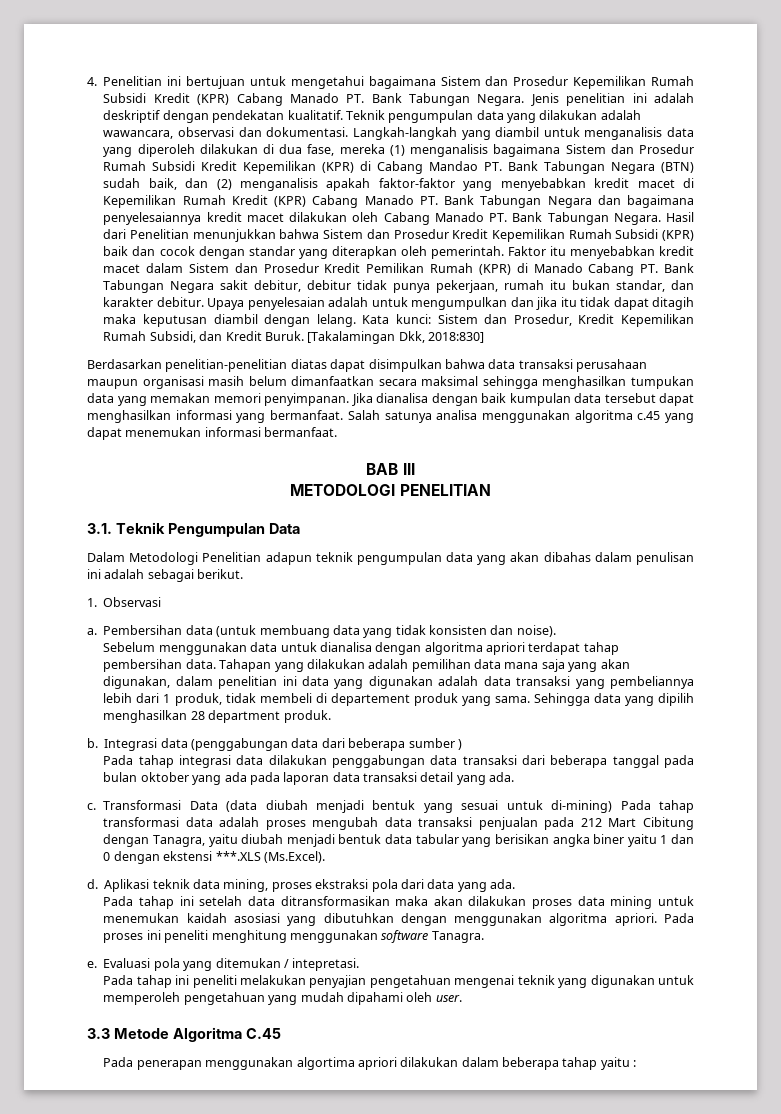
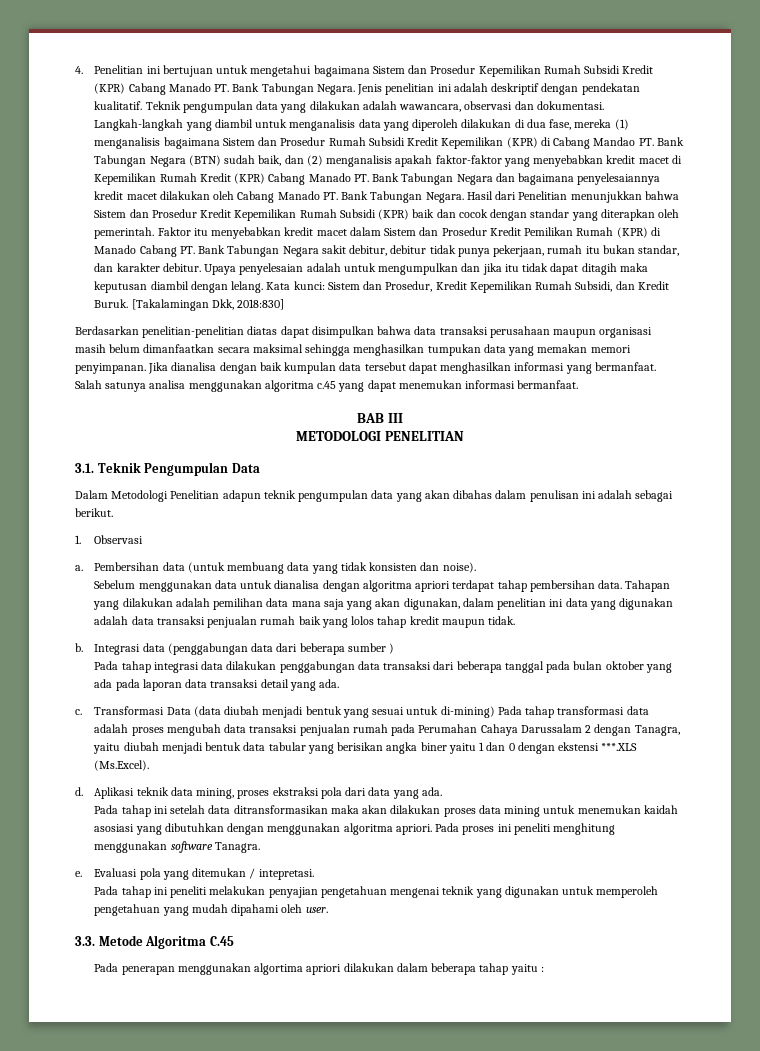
[575,676,695,689] [103,693,694,706] [103,710,331,723] yang pembeliannya lebih dari 1 produk, tidak membeli di departement produk yang sama. Sehingga data yang dipilih menghasilkan 28 department produk. -> [207,616,516,628] penjualan rumah baik yang lolos tahap kredit maupun tidak.
[544,817,694,830] pada 212 Mart Cibitung -> [352,724,592,736] rumah pada Perumahan Cahaya Darussalam 2
[87,1028,110,1039] 3.3 -> [75,936,95,946] 3.3.

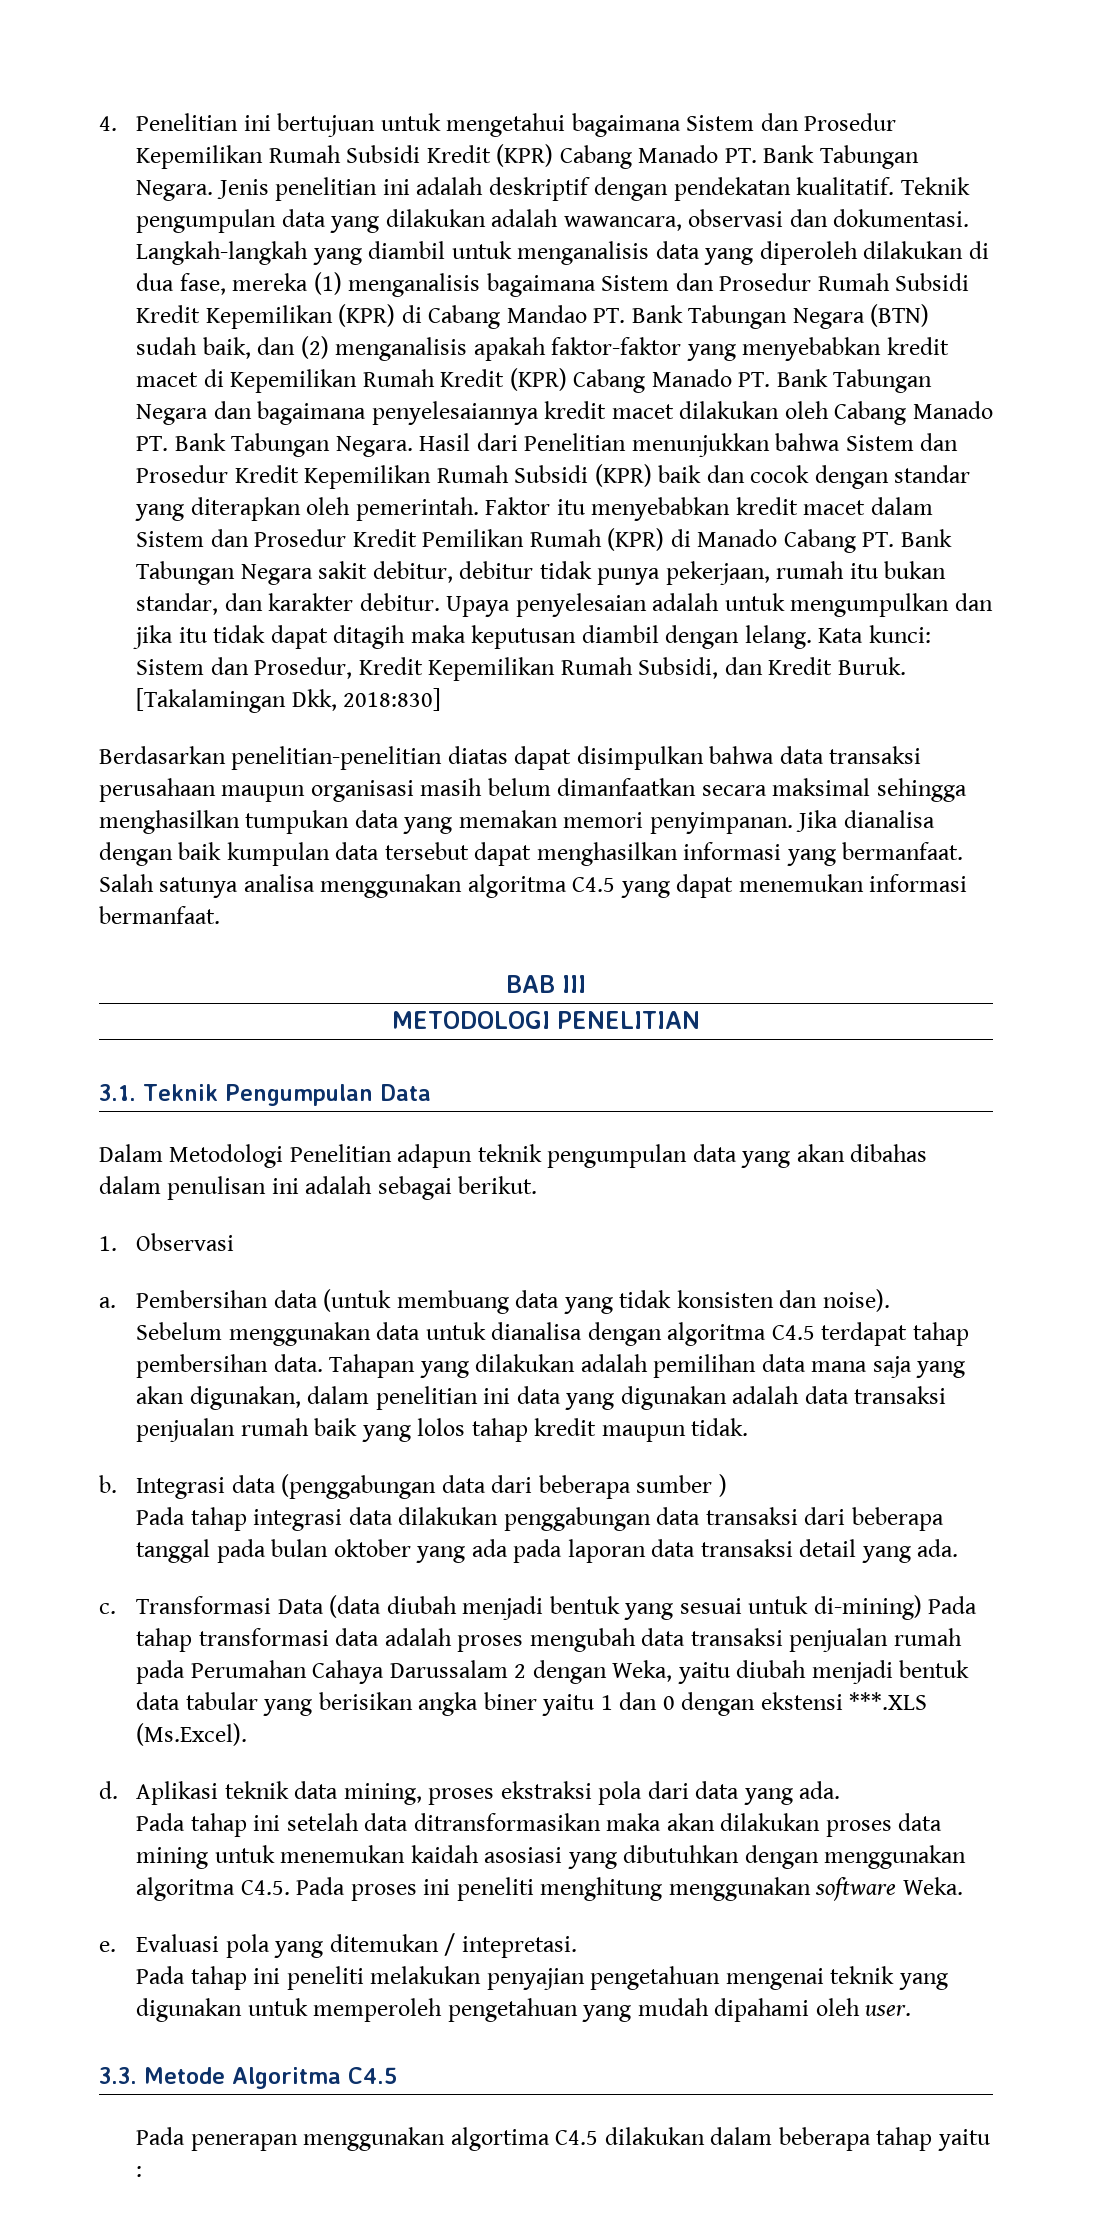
[317,381,337,389] c.45 -> [572,877,616,892] C4.5
[415,581,451,592] apriori -> [771,1325,815,1340] C4.5
[634,725,680,736] Tanagra, -> [612,1660,673,1682] Weka,
[395,824,432,835] apriori. -> [240,1880,290,1895] C4.5.
[214,842,260,853] Tanagra. -> [902,1877,963,1895] Weka.
[209,936,234,946] C.45 -> [348,2067,397,2084] C4.5
[306,964,342,975] apriori -> [555,2130,599,2145] C4.5

